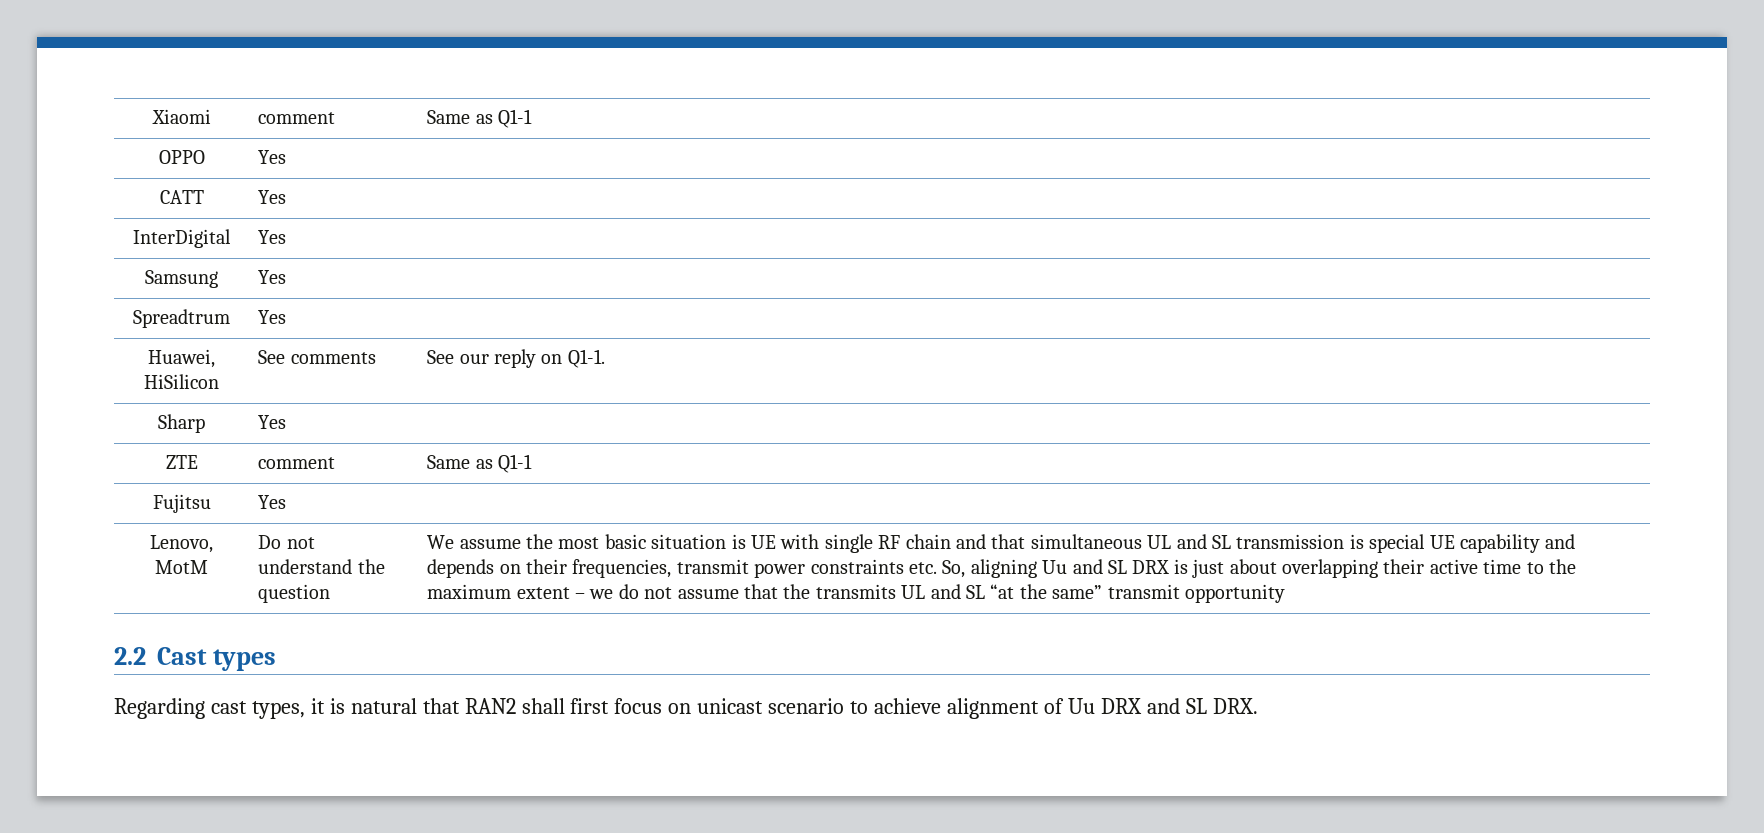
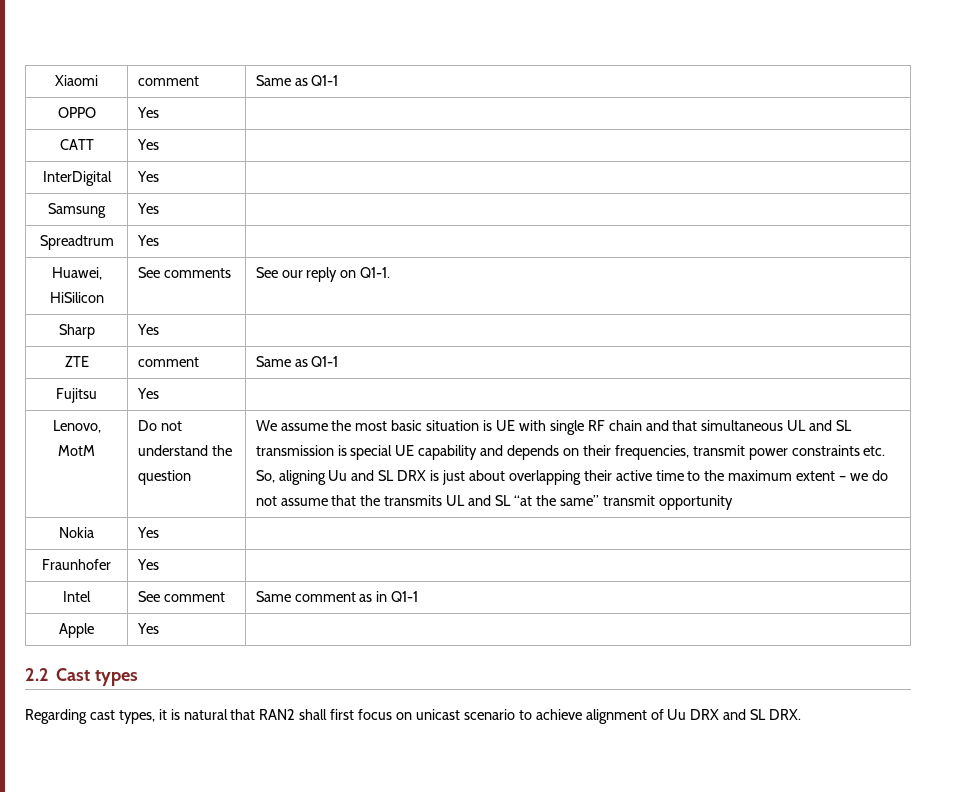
(1285, 593) none -> [59,527,94,538] [136,527,159,538] [42,559,111,570] [136,559,159,570] [63,591,91,602] [137,591,225,602] [255,591,419,602] [59,623,94,638] [136,623,159,634] // Nokia | Yes | // Fraunhofer | Yes | // Intel | See comment | Same comment as in Q1-1 // Apple | Yes |

